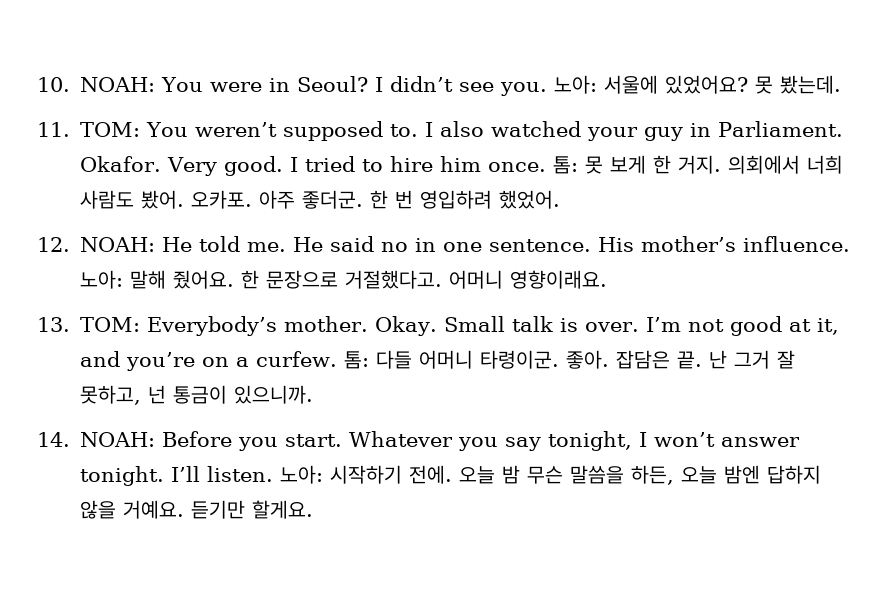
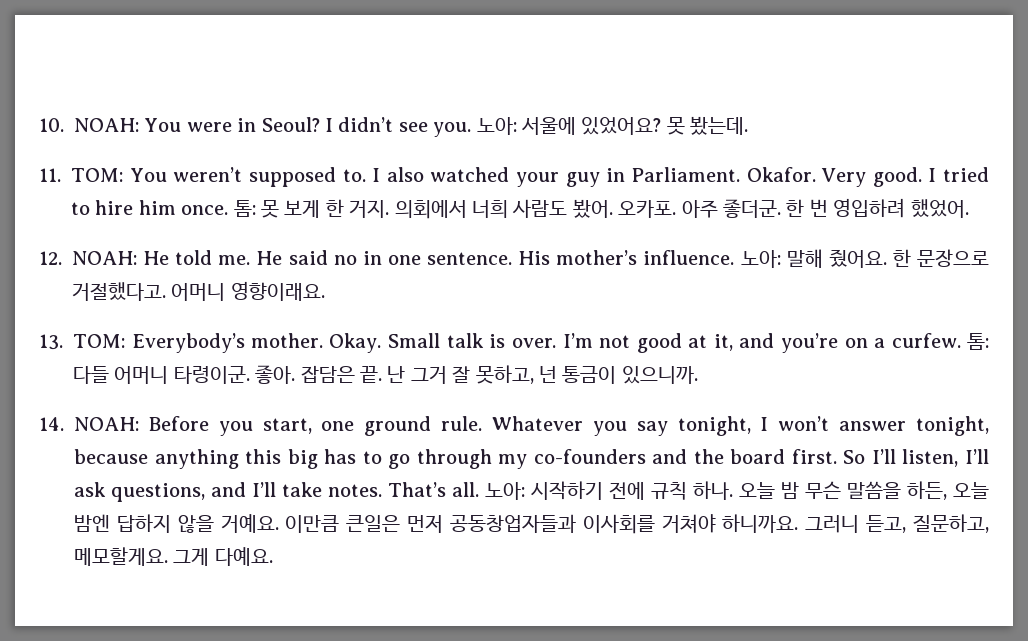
[285,434,343,447] start. -> [262,416,483,436] start, one ground rule.
[80,465,453,486] tonight. I’ll listen. 노아: 시작하기 전에. -> [916,416,990,436] [74,449,989,469] [74,481,733,502] tonight, because anything this big has to go through my co-founders and the board first. So I’ll listen, I’ll ask questions, and I’ll take notes. That’s all. 노아: 시작하기 전에 규칙 하나.
[191,500,314,519] 듣기만 할게요. -> [285,514,989,534] [74,547,273,566] 이만큼 큰일은 먼저 공동창업자들과 이사회를 거쳐야 하니까요. 그러니 듣고, 질문하고, 메모할게요. 그게 다예요.

